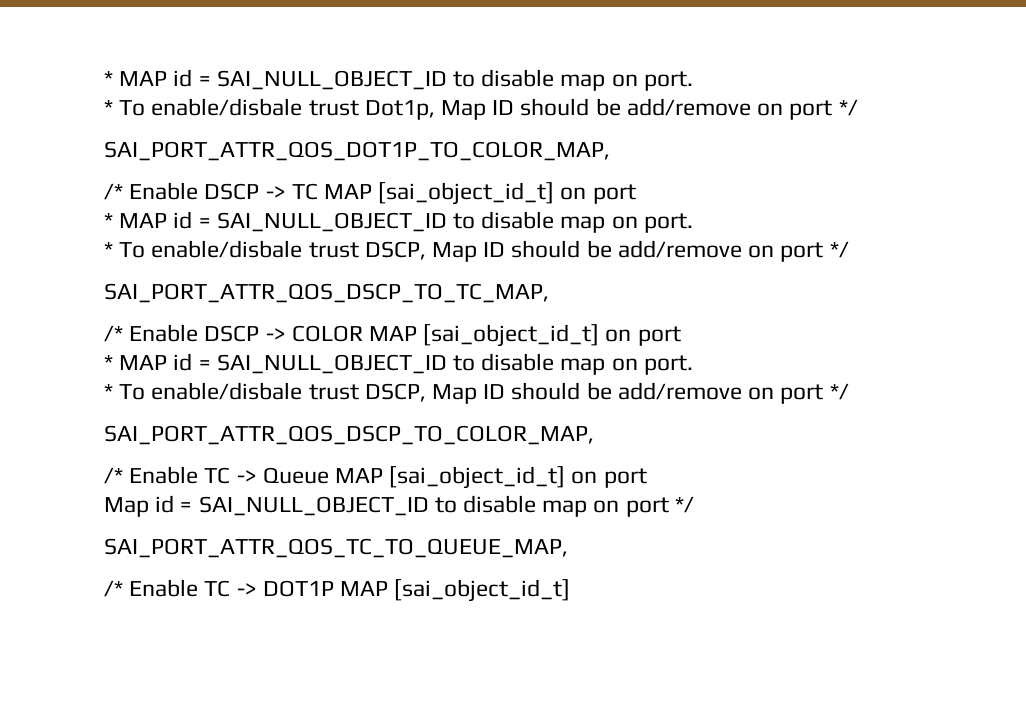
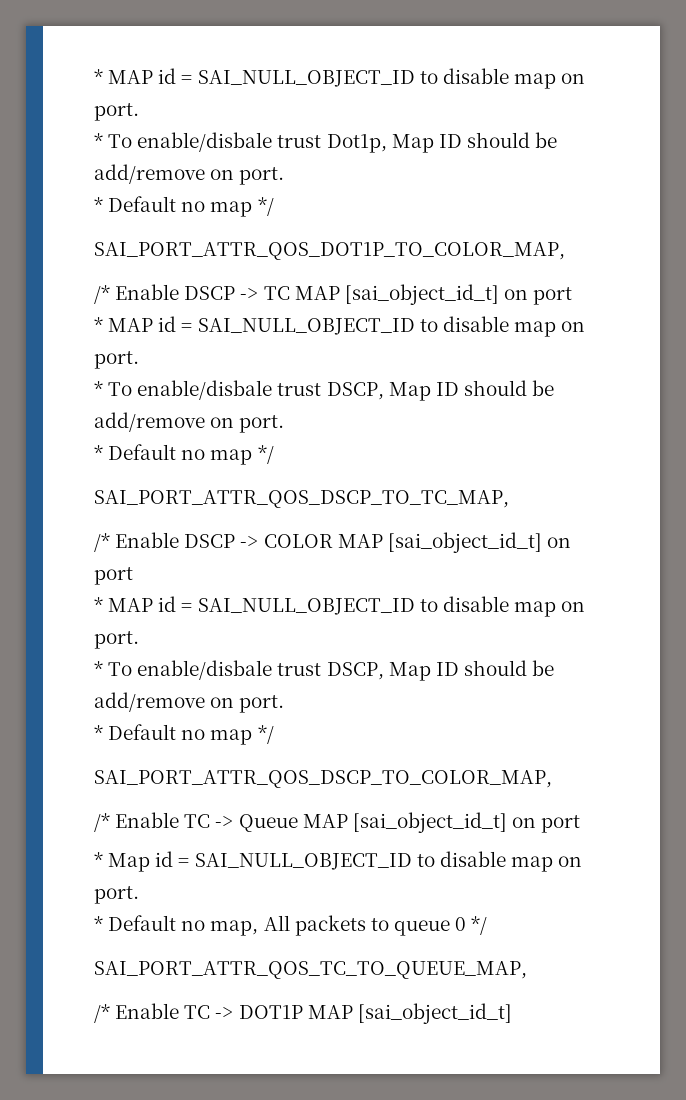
[789,100,833,120] port -> [239,167,285,185] [94,196,253,217] port. // * Default no map
[780,242,824,262] port -> [239,415,285,433] [94,444,253,465] port. // * Default no map
[780,384,824,404] port -> [239,695,285,713] [94,724,253,745] port. // * Default no map
(647, 478) none -> [94,852,103,867] *
[625,497,669,517] port -> [94,886,139,904] [94,915,467,936] port. // * Default no map, All packets to queue 0

